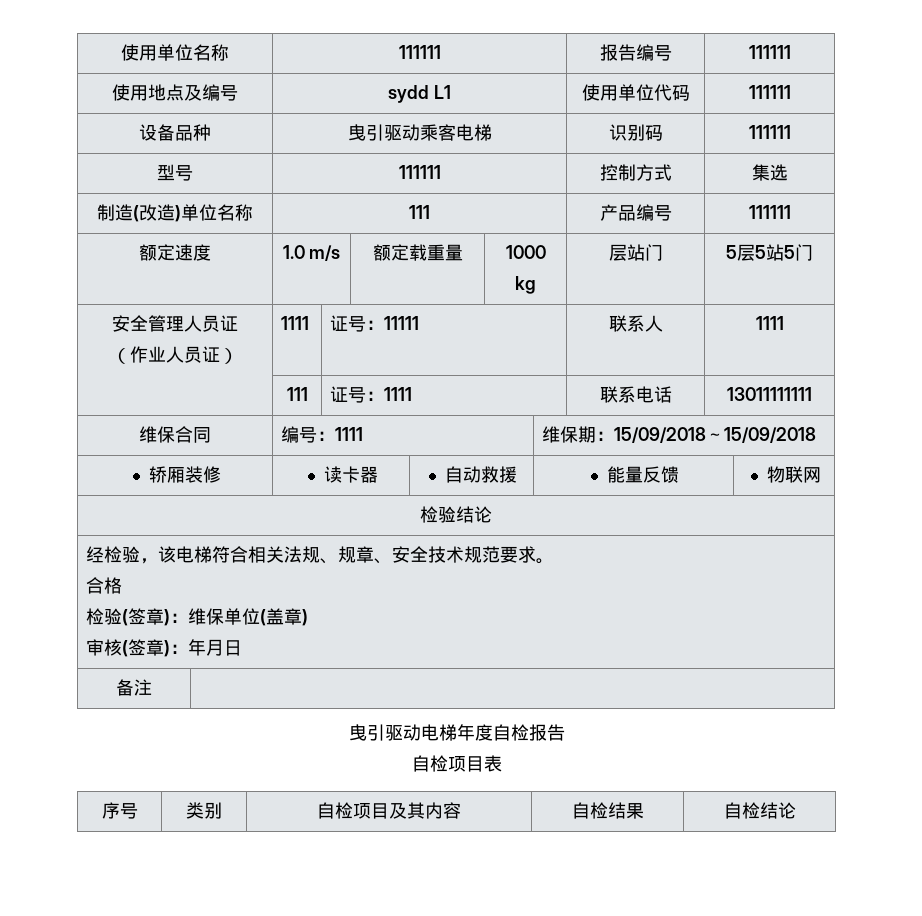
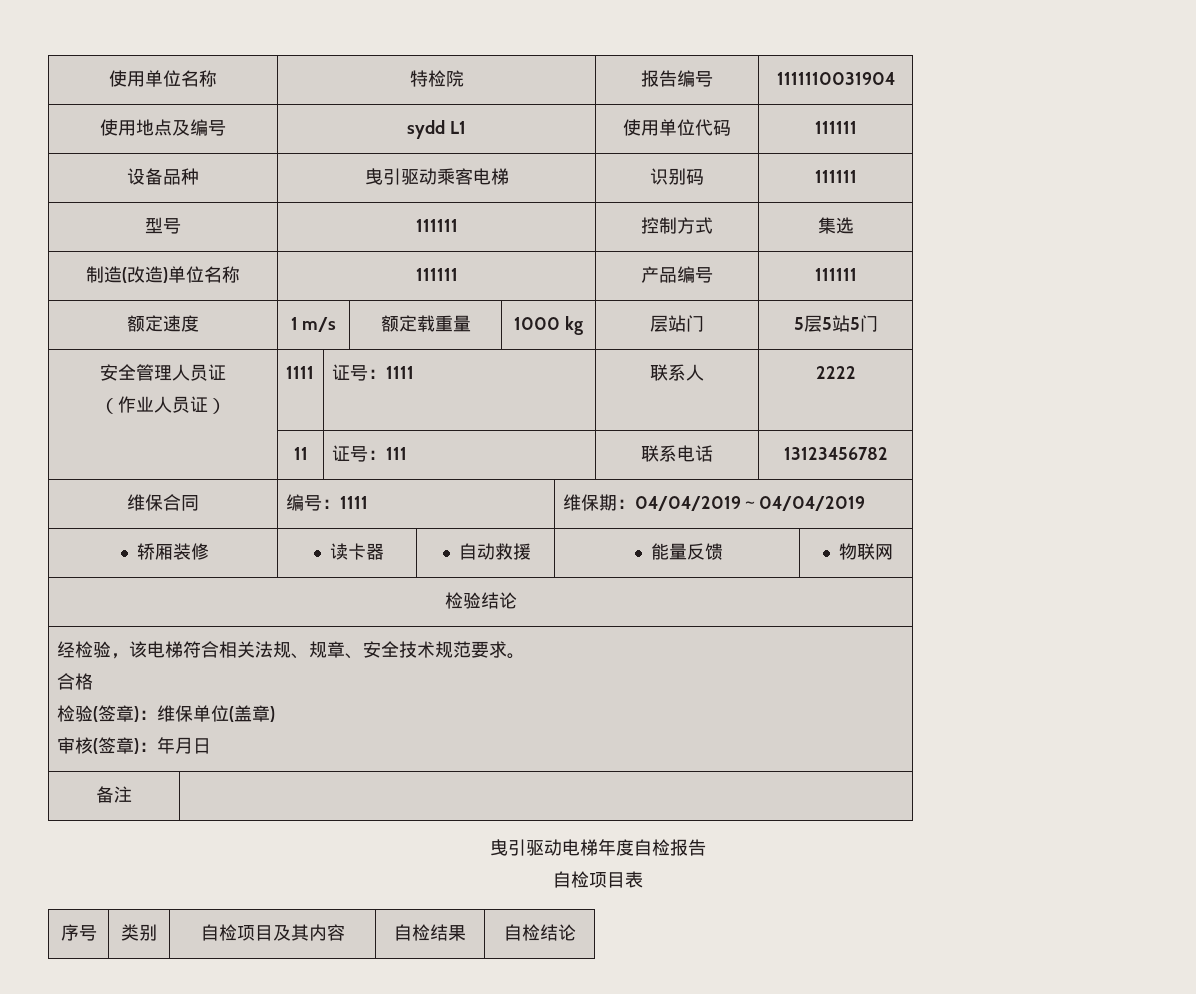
[398,45,441,59] 111111 -> [409,70,464,87] 特检院
[748,45,791,59] 111111 -> [776,72,895,85] 1111110031904
[409,205,430,219] 111 -> [415,268,458,281] 111111
[282,245,305,259] 1.0 -> [290,317,298,330] 1
[384,316,420,330] 11111 -> [385,366,414,379] 1111
[755,316,784,330] [286,387,308,401] [330,386,413,403] 1111 // | 111 | 证号：1111 -> [815,366,856,379] [293,447,308,460] [331,445,407,462] 2222 // | 11 | 证号：111
[727,387,812,401] 13011111111 -> [783,447,888,460] 13123456782
[614,427,817,443] 15/09/2018～15/09/2018 -> [634,496,865,511] 04/04/2019～04/04/2019

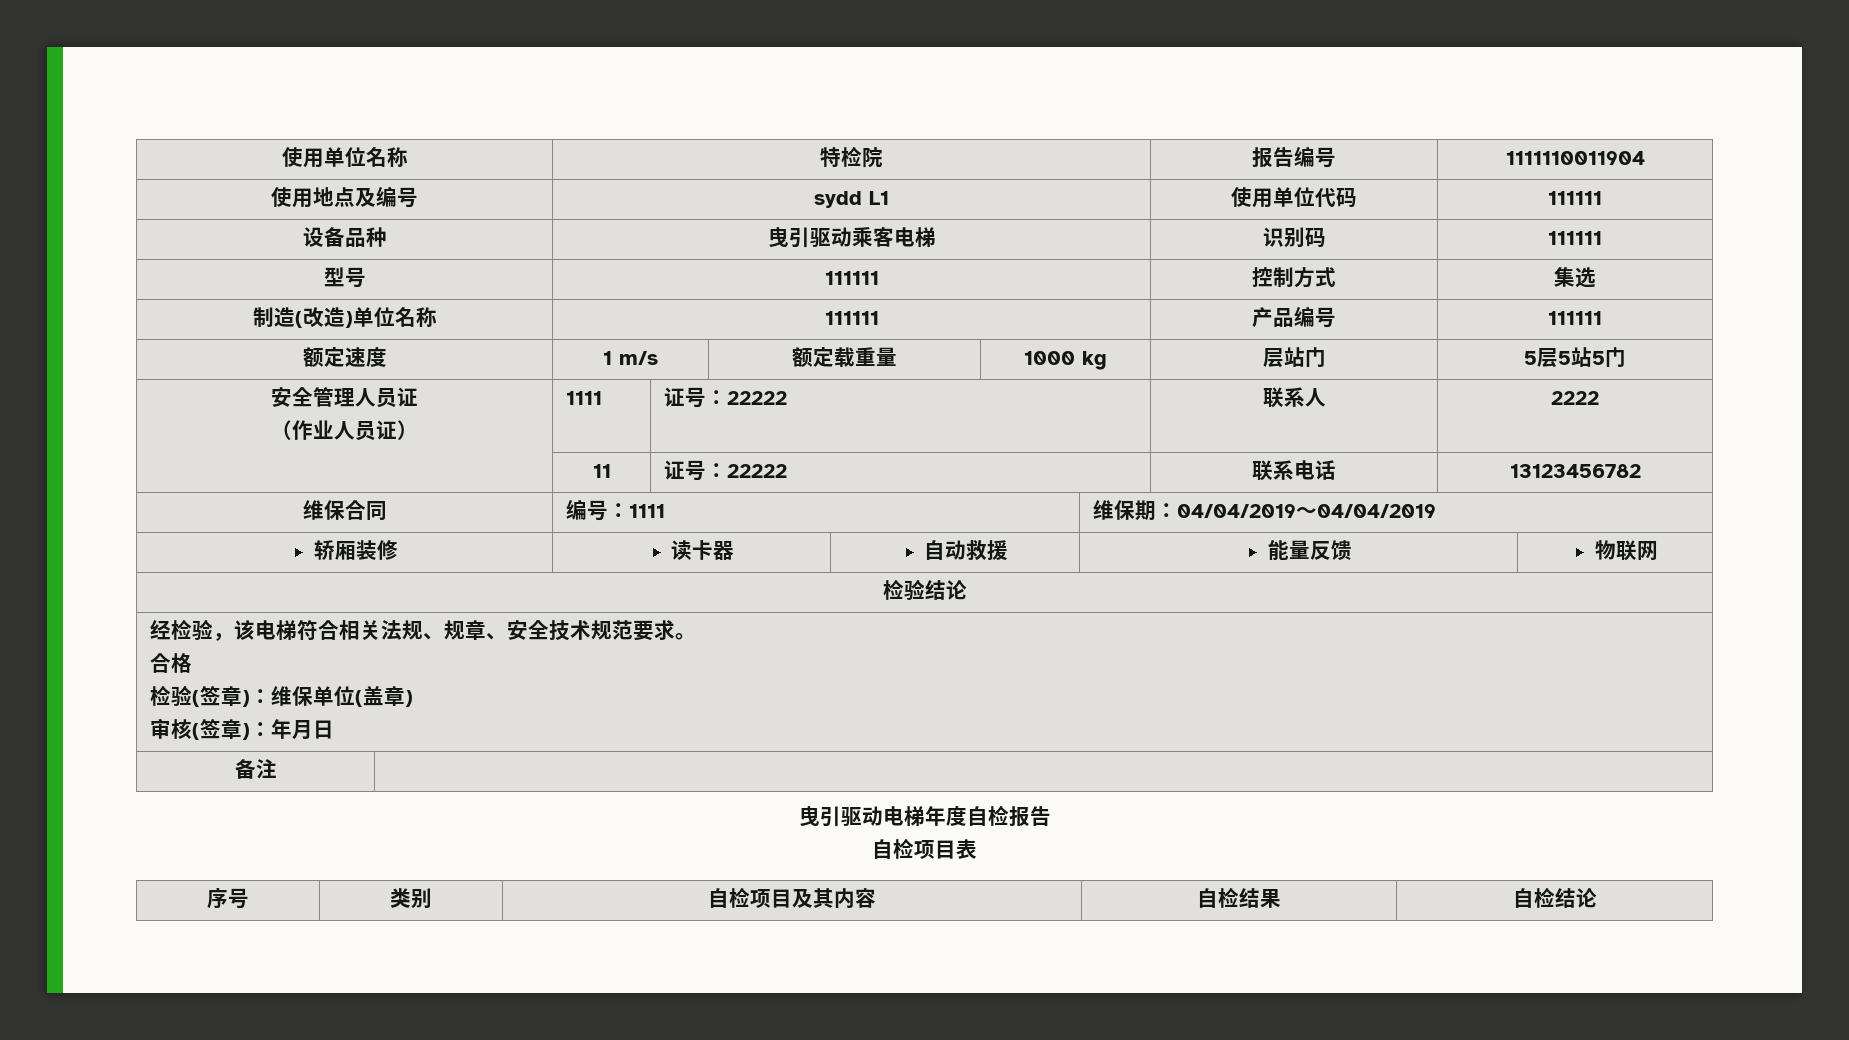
[776,72,895,85] 1111110031904 -> [1505,151,1645,165] 1111110011904
[385,366,414,379] 1111 -> [727,391,788,405] 22222
[385,447,407,460] 111 -> [727,464,788,478] 22222

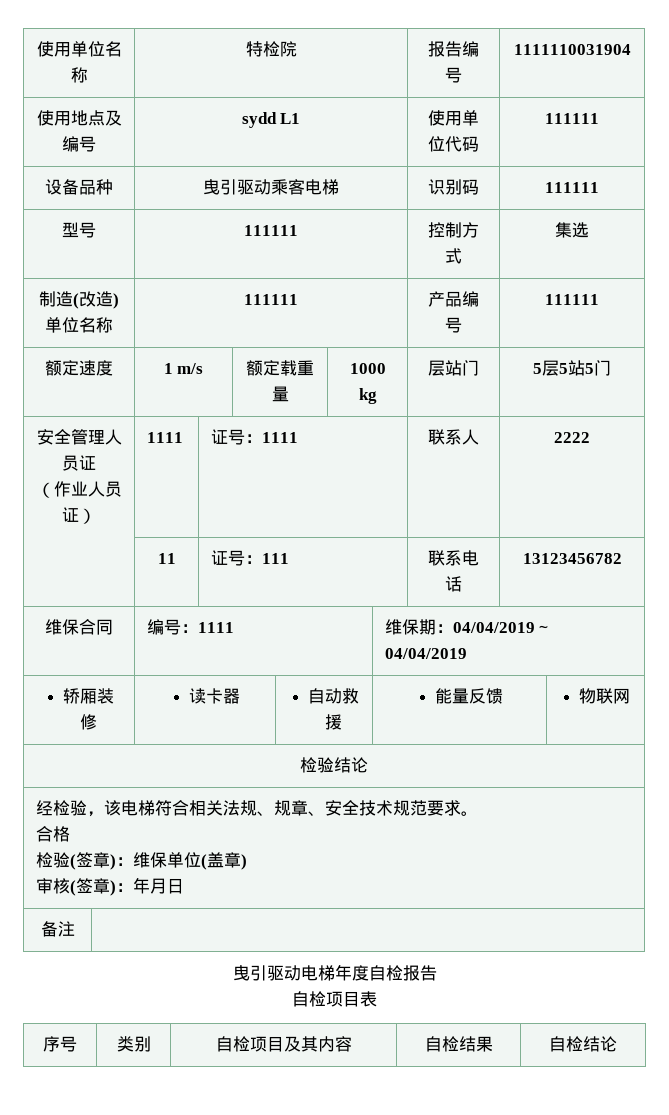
[1505,151,1645,165] 1111110011904 -> [513,44,631,55] 1111110031904
[727,391,788,405] 22222 -> [262,432,299,443] 1111
[727,464,788,478] 22222 -> [262,553,290,564] 111

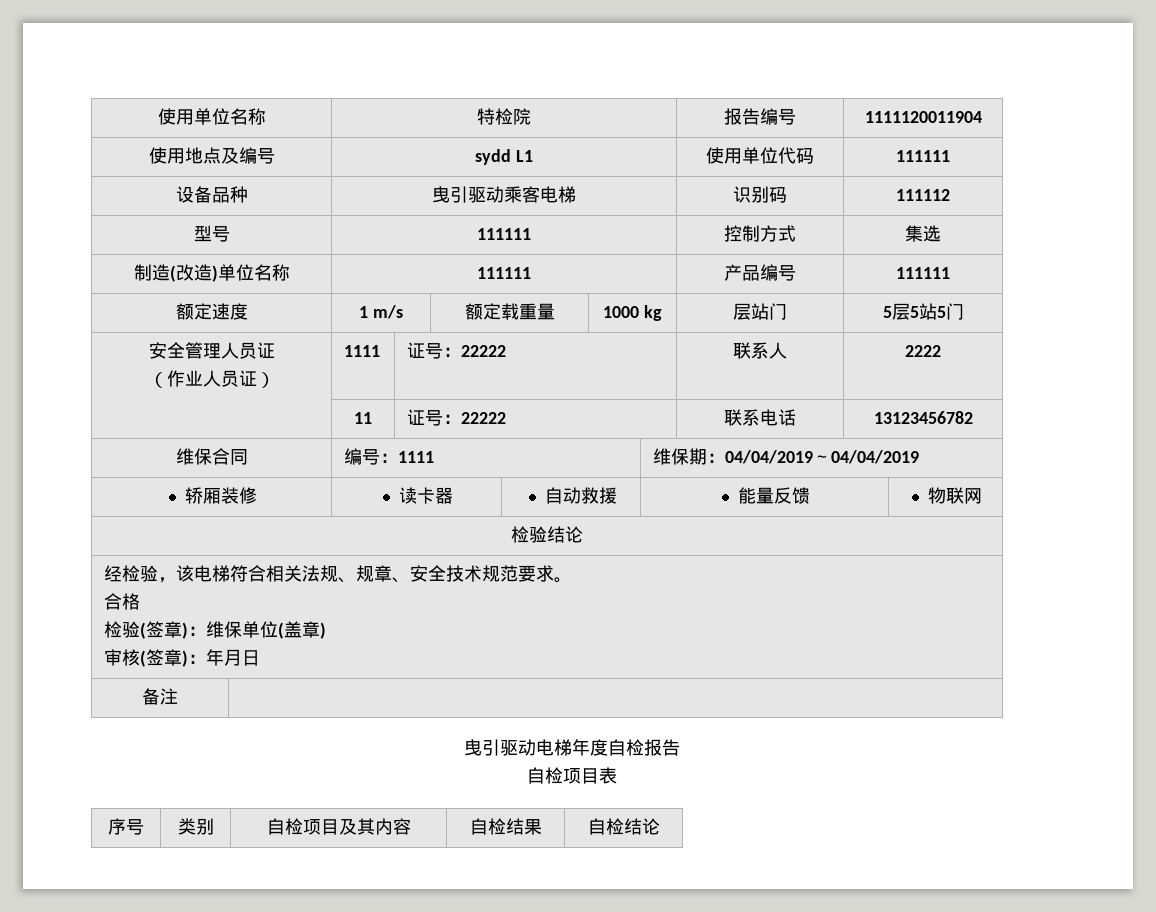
[513,44,631,55] 1111110031904 -> [864,111,982,123] 1111120011904
[545,182,599,193] 111111 -> [896,189,950,201] 111112
[262,432,299,443] 1111 -> [461,345,507,357] 22222
[262,553,290,564] 111 -> [461,412,507,424] 22222

